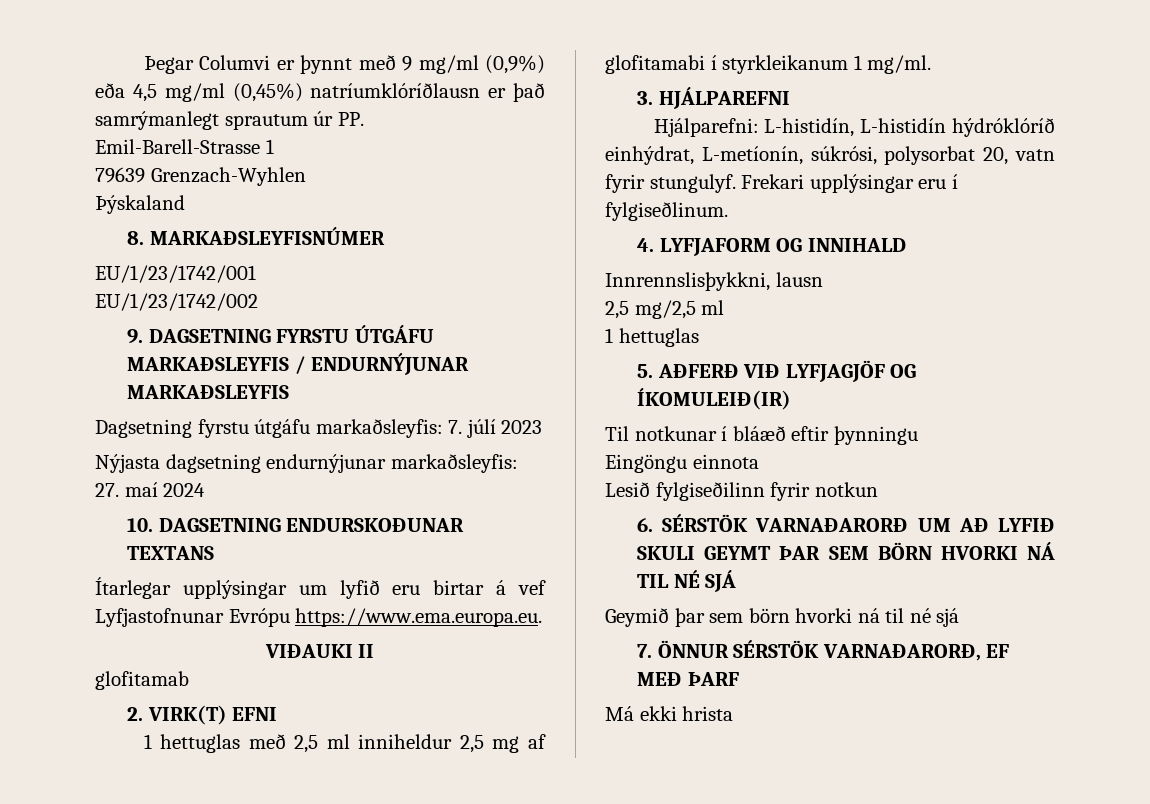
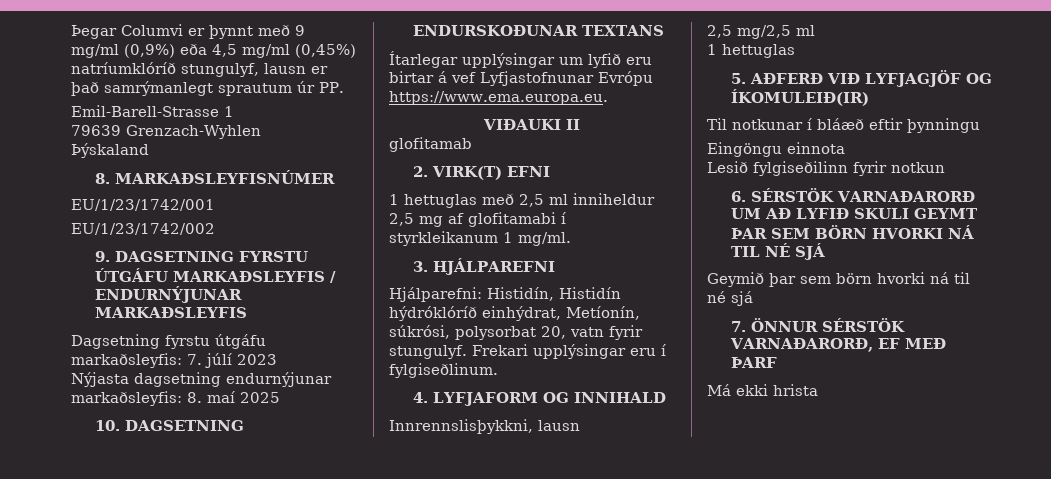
[310,83,481,98] natríumklóríðlausn -> [71,62,306,77] natríumklóríð stungulyf, lausn
[95,482,206,497] 27. maí 2024 -> [187,391,280,403] 8. maí 2025
[764,118,947,137] L-histidín, L-histidín -> [487,287,621,301] Histidín, Histidín
[701,146,803,165] L-metíonín, -> [566,306,640,320] Metíonín,

